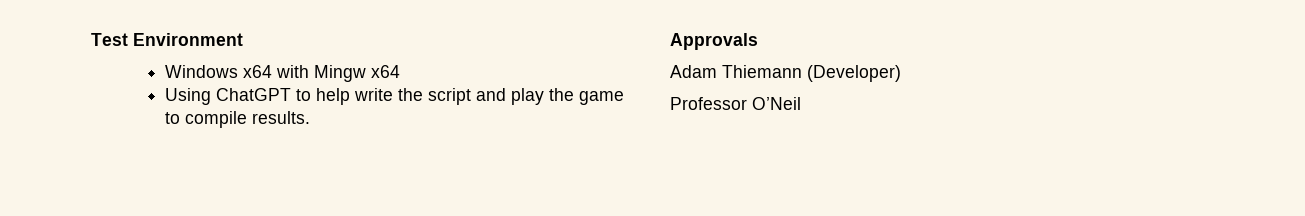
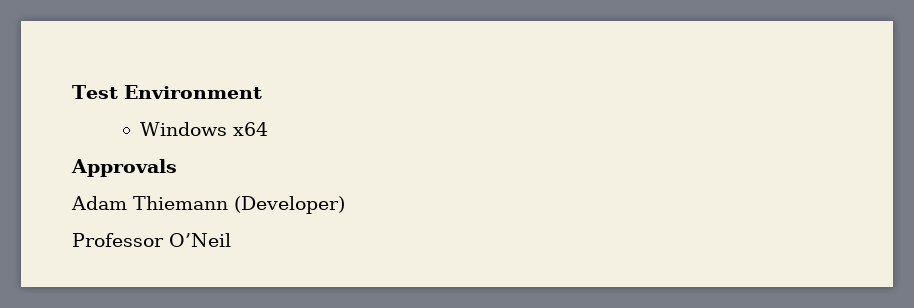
[275,65,400,82] [164,88,624,105] [164,111,310,128] with Mingw x64 // Using ChatGPT to help write the script and play the game to compile results. -> (269, 129) none

